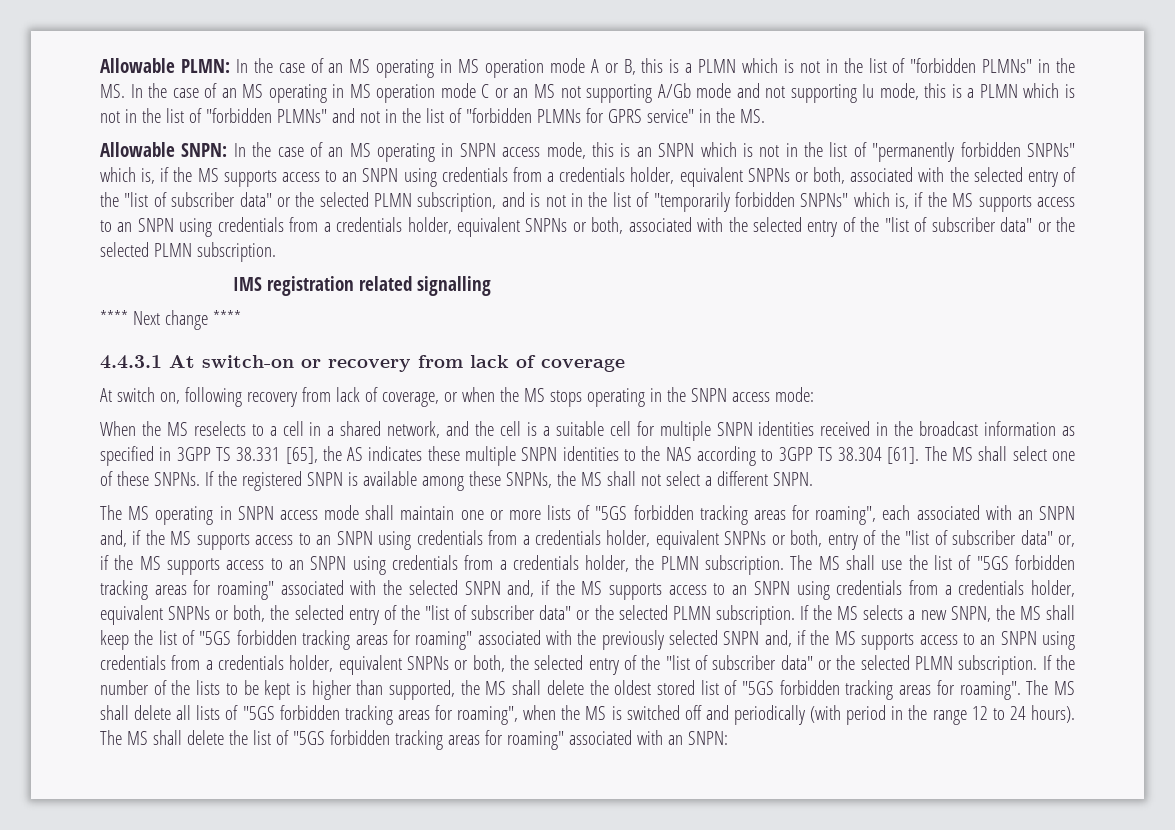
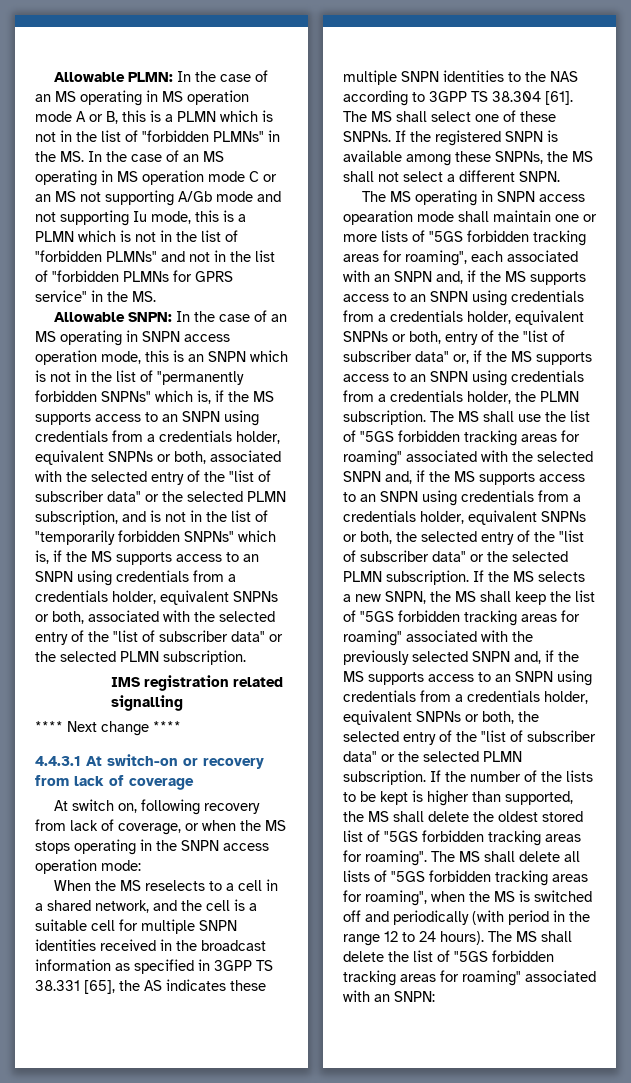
(541, 152) none -> [35,350,97,365] operation
(770, 397) none -> [35,859,97,874] operation
(318, 515) none -> [343,210,413,225] opearation

